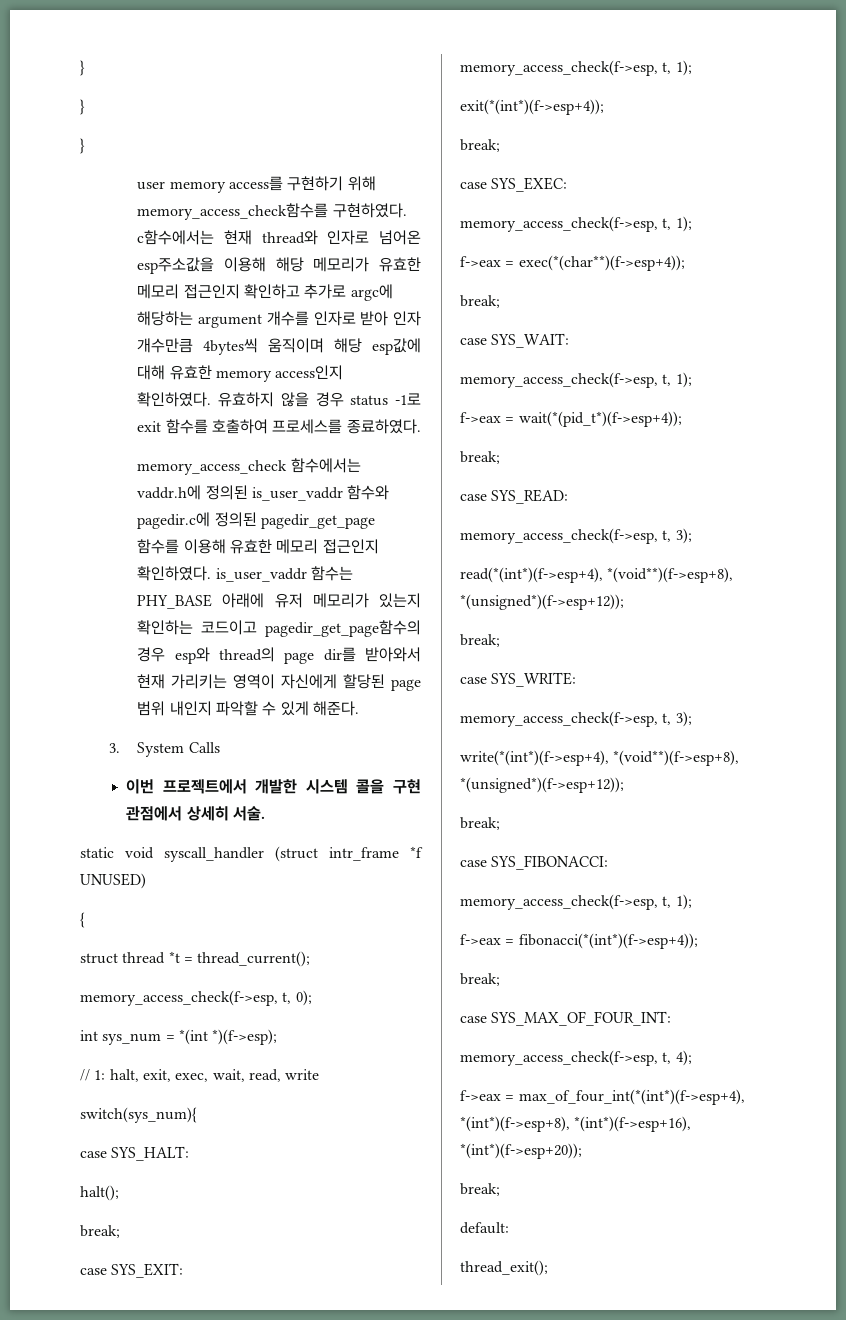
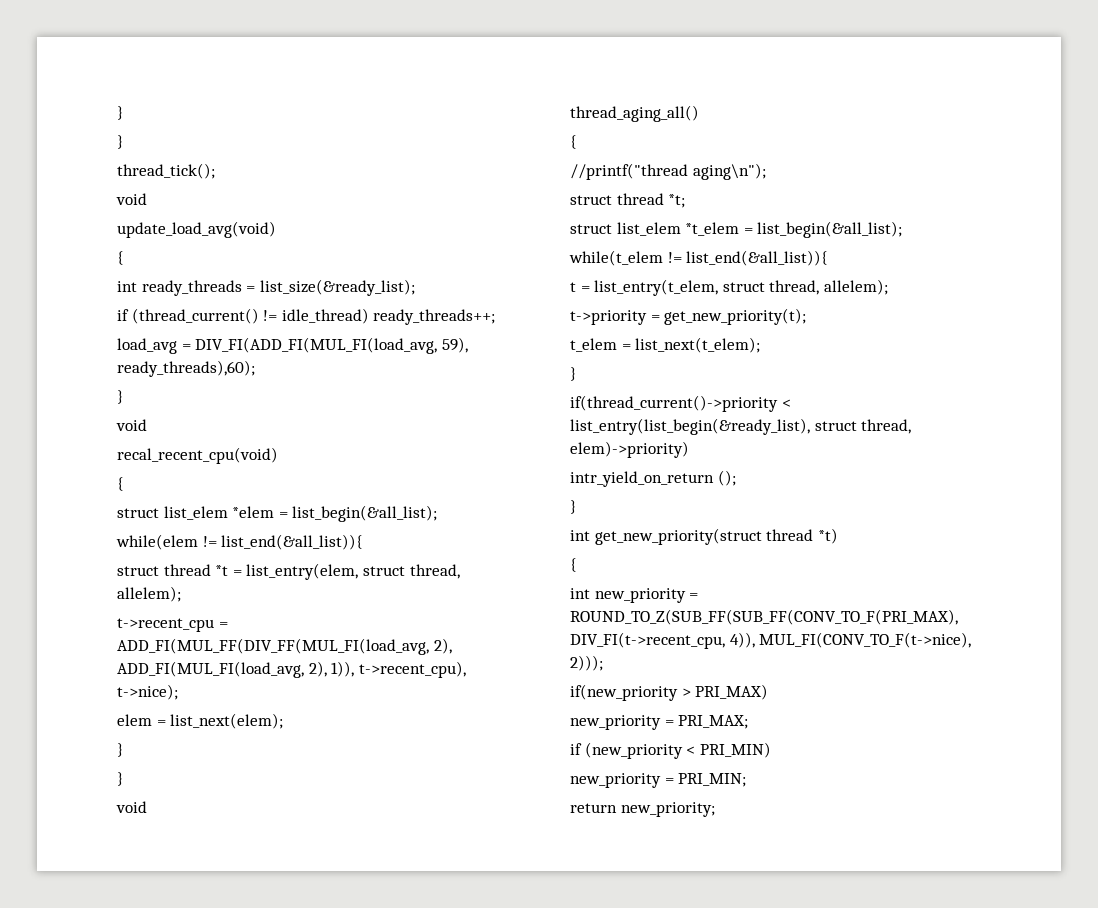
[80,60,85,76] [80,99,85,115] [80,138,85,154] [137,176,376,193] [137,203,407,220] [137,230,421,245] [137,257,421,274] [137,284,393,301] [137,311,421,328] [137,338,421,355] [137,365,344,382] [137,392,421,407] [137,419,421,434] [137,458,361,475] [137,485,390,501] [137,512,375,529] [137,539,379,554] [137,566,353,582] [137,593,421,609] [137,620,421,637] [137,647,421,664] [137,674,421,691] [137,701,359,716] [108,742,220,757] [126,779,422,794] [126,806,265,821] [80,846,423,862] [80,873,146,889] [80,912,85,928] [80,951,311,967] [80,990,312,1006] [80,1029,278,1045] [80,1069,320,1082] [80,1107,197,1123] [80,1146,190,1161] [80,1185,119,1201] [80,1225,120,1238] [80,1263,184,1278] [460,60,692,76] [460,99,604,115] [460,139,500,152] [460,177,568,192] [460,216,692,232] [460,255,685,271] [460,295,500,308] [460,333,570,348] [460,372,692,388] [460,411,682,427] [460,451,500,464] [460,489,569,504] [460,528,692,544] [460,567,734,583] [460,594,624,610] [460,634,500,647] [460,672,577,687] [460,711,692,727] [460,750,740,766] [460,777,624,793] [460,817,500,830] [460,855,609,870] [460,894,692,910] [460,933,698,949] [460,973,500,986] [460,1011,672,1026] [460,1050,692,1066] [460,1089,745,1105] [460,1116,692,1132] [460,1143,582,1159] [460,1183,500,1196] [460,1222,509,1234] [460,1260,548,1276] } // } // } // user memory access를 구현하기 위해 memory_access_check함수를 구현하였다. c함수에서는 현재 thread와 인자로 넘어온 esp주소값을 이용해 해당 메모리가 유효한 메모리 접근인지 확인하고 추가로 argc에 해당하는 argument 개수를 인자로 받아 인자 개수만큼 4bytes씩 움직이며 해당 esp값에 대해 유효한 memory access인지 확인하였다. 유효하지 않을 경우 status -1로 exit 함수를 호출하여 프로세스를 종료하였다. // memory_access_check 함수에서는 vaddr.h에 정의된 is_user_vaddr 함수와 pagedir.c에 정의된 pagedir_get_page 함수를 이용해 유효한 메모리 접근인지 확인하였다. is_user_vaddr 함수는 PHY_BASE 아래에 유저 메모리가 있는지 확인하는 코드이고 pagedir_get_page함수의 경우 esp와 thread의 page dir를 받아와서 현재 가리키는 영역이 자신에게 할당된 page 범위 내인지 파악할 수 있게 해준다. // 3. System Calls // 이번 프로젝트에서 개발한 시스템 콜을 구현 관점에서 상세히 서술. // static void syscall_handler (struct intr_frame *f UNUSED) // { // struct thread *t = thread_current(); // memory_access_check(f->esp, t, 0); // int sys_num = *(int *)(f->esp); // // 1: halt, exit, exec, wait, read, write // switch(sys_num){ // case SYS_HALT: // halt(); // break; // case SYS_EXIT: // memory_access_check(f->esp, t, 1); // exit(*(int*)(f->esp+4)); // break; // case SYS_EXEC: // memory_access_check(f->esp, t, 1); // f->eax = exec(*(char**)(f->esp+4)); // break; // case SYS_WAIT: // memory_access_check(f->esp, t, 1); // f->eax = wait(*(pid_t*)(f->esp+4)); // break; // case SYS_READ: // memory_access_check(f->esp, t, 3); // read(*(int*)(f->esp+4), *(void**)(f->esp+8), *(unsigned*)(f->esp+12)); // break; // case SYS_WRITE: // memory_access_check(f->esp, t, 3); // write(*(int*)(f->esp+4), *(void**)(f->esp+8), *(unsigned*)(f->esp+12)); // break; // case SYS_FIBONACCI: // memory_access_check(f->esp, t, 1); // f->eax = fibonacci(*(int*)(f->esp+4)); // break; // case SYS_MAX_OF_FOUR_INT: // memory_access_check(f->esp, t, 4); // f->eax = max_of_four_int(*(int*)(f->esp+4), *(int*)(f->esp+8), *(int*)(f->esp+16), *(int*)(f->esp+20)); // break; // default: // thread_exit(); -> [117,106,124,120] [117,135,124,149] [117,163,215,179] [116,193,147,205] [117,221,276,238] [117,251,124,265] [117,279,415,296] [117,308,496,325] [117,337,468,354] [117,360,255,377] [117,390,124,404] [116,419,147,431] [117,447,278,464] [117,477,124,491] [117,505,438,522] [116,534,364,550] [117,563,460,580] [117,586,181,602] [117,618,228,632] [117,638,452,655] [117,661,466,678] [117,684,178,700] [117,713,284,729] [117,743,124,757] [117,772,124,786] [116,801,147,813] [570,105,699,122] [570,135,577,149] [570,163,766,180] [570,193,686,208] [570,221,903,238] [569,250,829,266] [570,279,888,296] [570,308,807,325] [570,337,761,353] [570,367,577,381] [570,395,791,412] [570,418,912,435] [570,441,689,458] [570,470,736,487] [570,500,577,514] [570,528,838,545] [570,558,577,572] [570,588,699,603] [570,609,958,625] [570,632,972,649] [570,655,603,671] [570,684,769,701] [570,715,749,730] [570,742,771,759] [570,773,747,788] [570,802,715,817] } // } // thread_tick(); // void // update_load_avg(void) // { // int ready_threads = list_size(&ready_list); // if (thread_current() != idle_thread) ready_threads++; // load_avg = DIV_FI(ADD_FI(MUL_FI(load_avg, 59), ready_threads),60); // } // void // recal_recent_cpu(void) // { // struct list_elem *elem = list_begin(&all_list); // while(elem != list_end(&all_list)){ // struct thread *t = list_entry(elem, struct thread, allelem); // t->recent_cpu = ADD_FI(MUL_FF(DIV_FF(MUL_FI(load_avg, 2), ADD_FI(MUL_FI(load_avg, 2), 1)), t->recent_cpu), t->nice); // elem = list_next(elem); // } // } // void // thread_aging_all() // { // //printf("thread aging\n"); // struct thread *t; // struct list_elem *t_elem = list_begin(&all_list); // while(t_elem != list_end(&all_list)){ // t = list_entry(t_elem, struct thread, allelem); // t->priority = get_new_priority(t); // t_elem = list_next(t_elem); // } // if(thread_current()->priority < list_entry(list_begin(&ready_list), struct thread, elem)->priority) // intr_yield_on_return (); // } // int get_new_priority(struct thread *t) // { // int new_priority = ROUND_TO_Z(SUB_FF(SUB_FF(CONV_TO_F(PRI_MAX), DIV_FI(t->recent_cpu, 4)), MUL_FI(CONV_TO_F(t->nice), 2))); // if(new_priority > PRI_MAX) // new_priority = PRI_MAX; // if (new_priority < PRI_MIN) // new_priority = PRI_MIN; // return new_priority;

